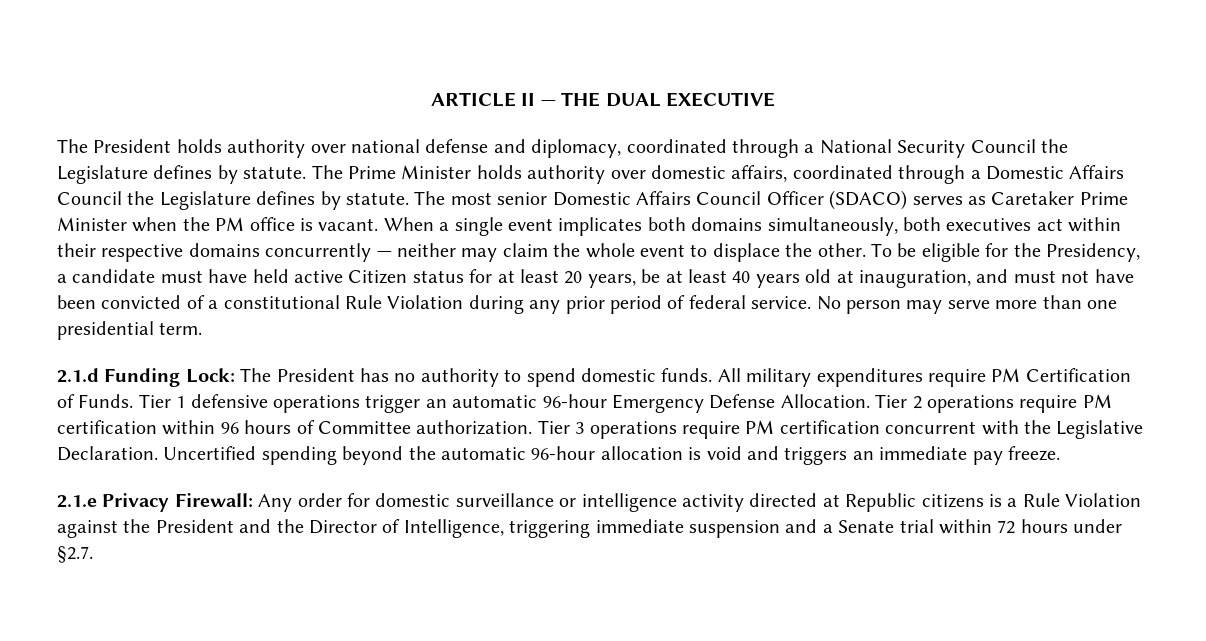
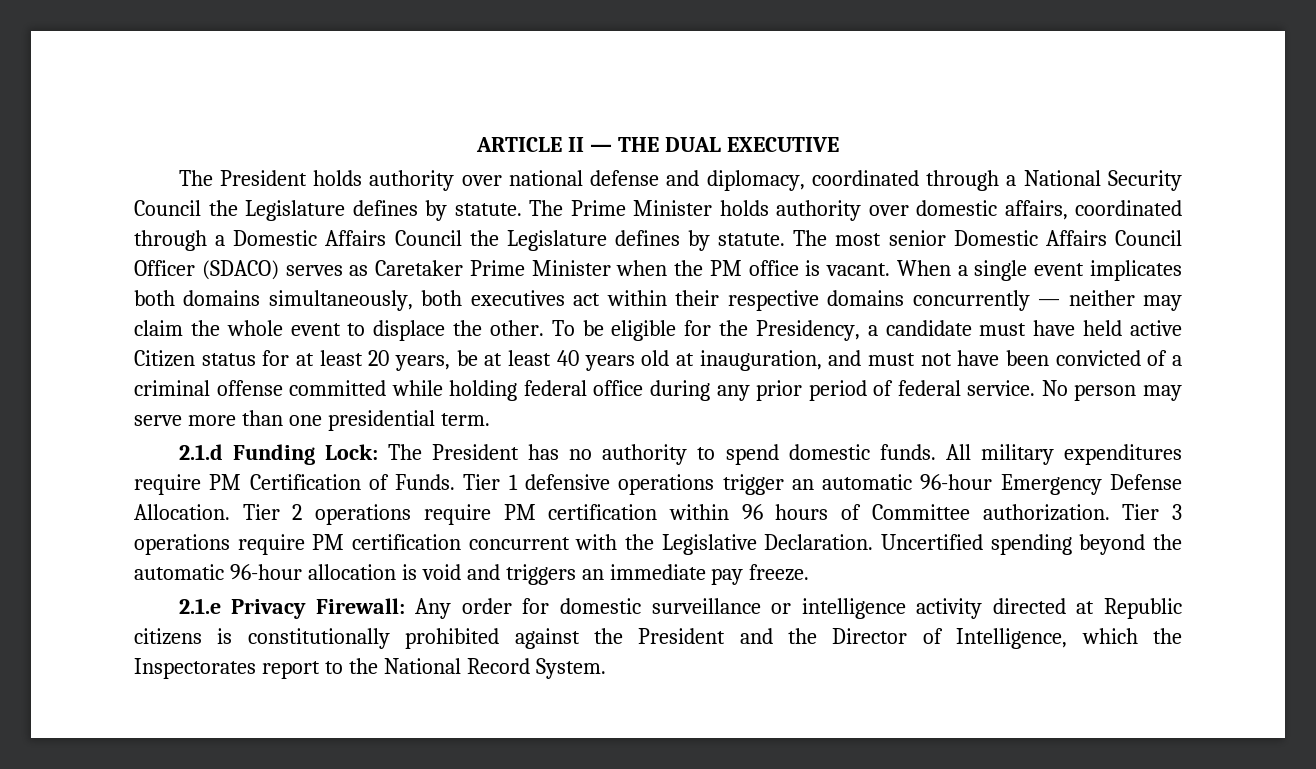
[223,295,464,309] constitutional Rule Violation -> [134,380,644,401] criminal offense committed while holding federal office
[1007,493,1142,507] a Rule Violation -> [247,628,500,649] constitutionally prohibited
[509,519,1123,538] [57,546,93,563] triggering immediate suspension and a Senate trial within 72 hours under §2.7. -> [1081,628,1182,644] [134,658,606,679] which the Inspectorates report to the National Record System.

